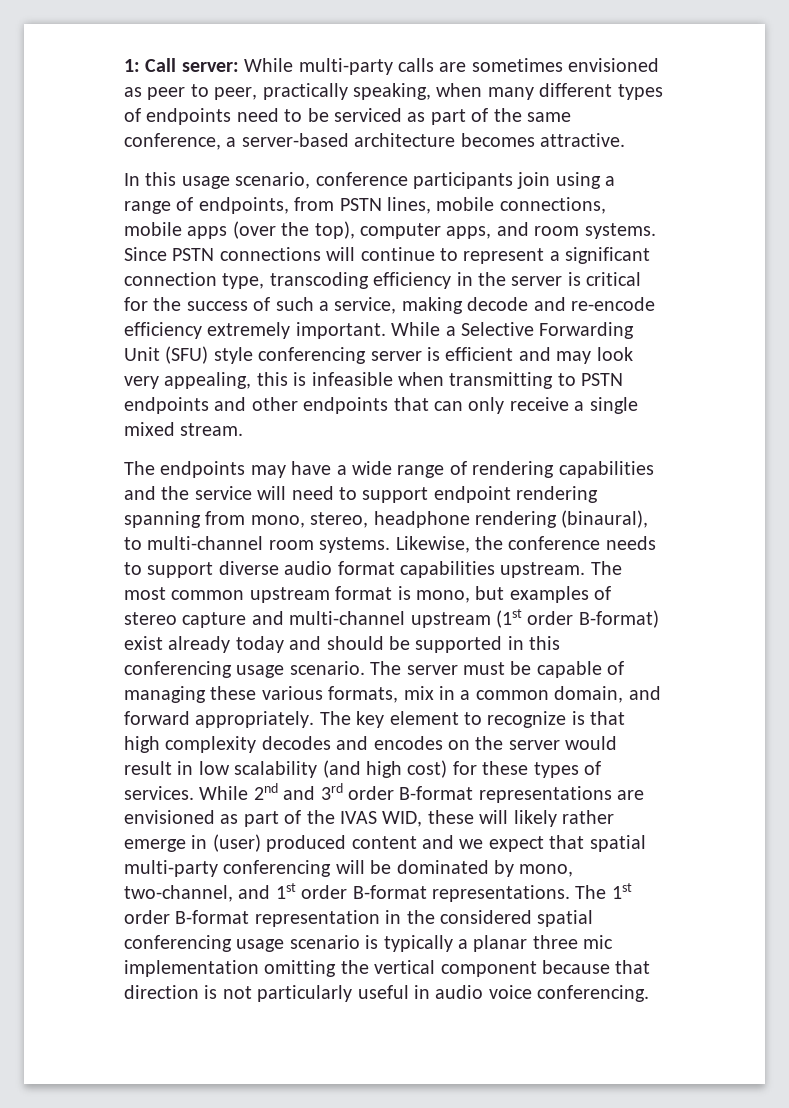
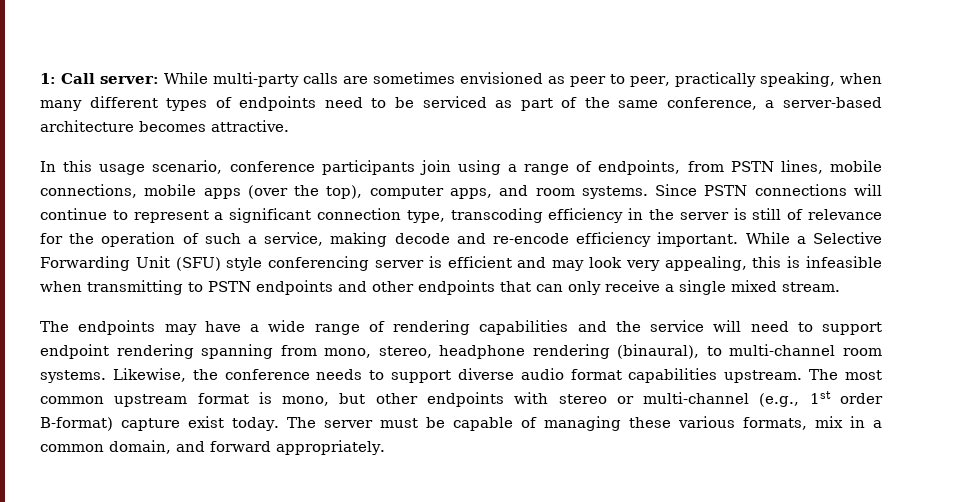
[586,272,642,286] critical -> [752,208,882,220] still of relevance
[186,301,248,311] success -> [101,232,176,247] operation
[207,322,291,339] extremely -> (652, 239) none
[509,586,612,603] [124,609,659,628] [124,636,561,653] [124,661,365,678] examples of stereo capture and multi-channel upstream (1st order B-format) exist already today and should be supported in this conferencing usage scenario. -> [375,391,884,407] [40,416,280,431] other endpoints with stereo or multi-channel (e.g., 1st order B-format) capture exist today.
[319,711,626,728] [124,736,618,753] [124,760,601,778] [124,783,645,803] [124,810,614,827] [124,834,646,852] [124,860,574,877] [124,883,632,902] [124,910,594,927] [124,935,614,952] [124,960,651,977] [124,985,650,1002] The key element to recognize is that high complexity decodes and encodes on the server would result in low scalability (and high cost) for these types of services. While 2nd and 3rd order B-format representations are envisioned as part of the IVAS WID, these will likely rather emerge in (user) produced content and we expect that spatial multi-party conferencing will be dominated by mono, two-channel, and 1st order B-format representations. The 1st order B-format representation in the considered spatial conferencing usage scenario is typically a planar three mic implementation omitting the vertical component because that direction is not particularly useful in audio voice conferencing. -> (385, 447) none

